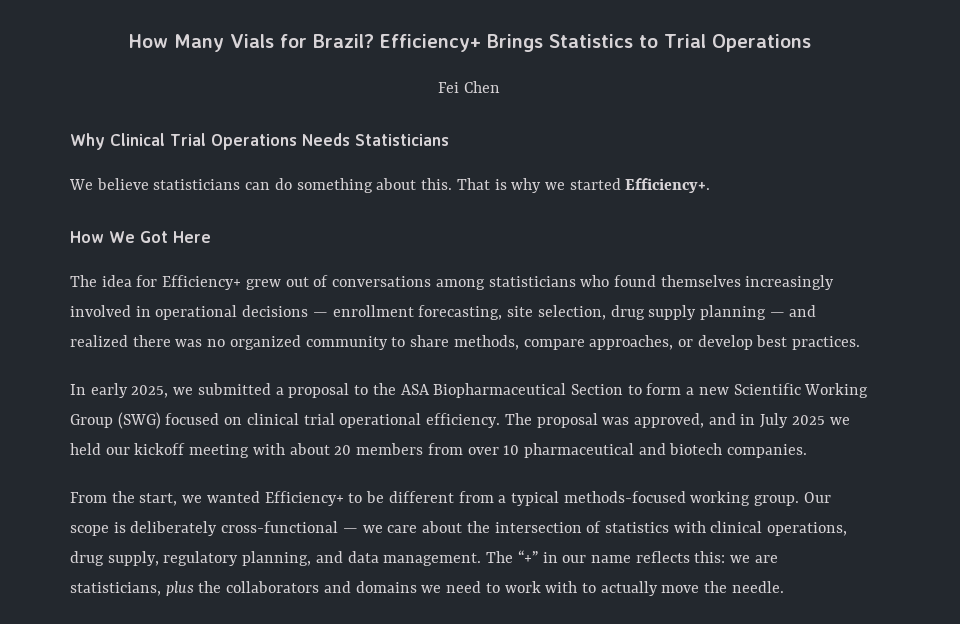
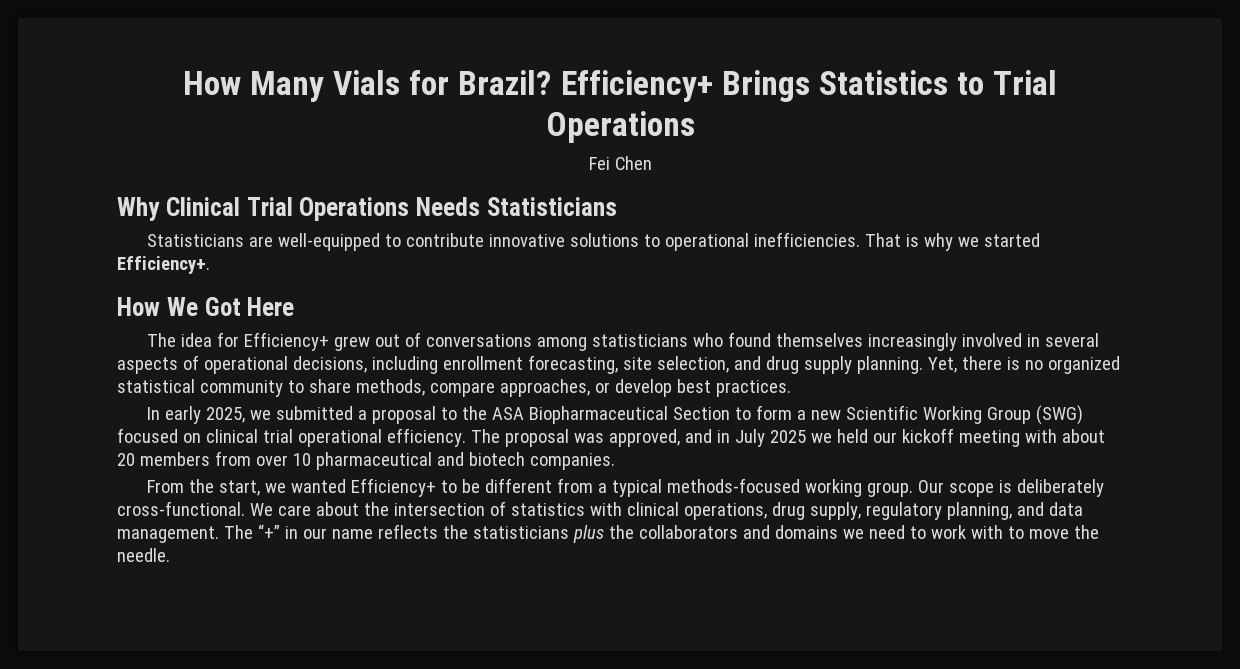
[69,178,453,193] We believe statisticians can do something about this. -> [147,232,861,251] Statisticians are well-equipped to contribute innovative solutions to operational inefficiencies.
[155,305,328,320] operational decisions — -> [1045,333,1100,347] [117,355,438,374] several aspects of operational decisions, including
(606, 312) none -> [733,356,761,370] and
[699,305,817,320] [70,335,203,347] planning — and realized there was -> [856,356,1020,374] planning. Yet, there is
(301, 342) none -> [117,379,195,393] statistical
[221,521,383,533] cross-functional — we -> [117,501,273,516] cross-functional. We
[694,551,778,563] [70,582,161,596] this: we are statisticians, -> [442,525,569,539] the statisticians
[600,581,658,596] actually -> (1024, 532) none

